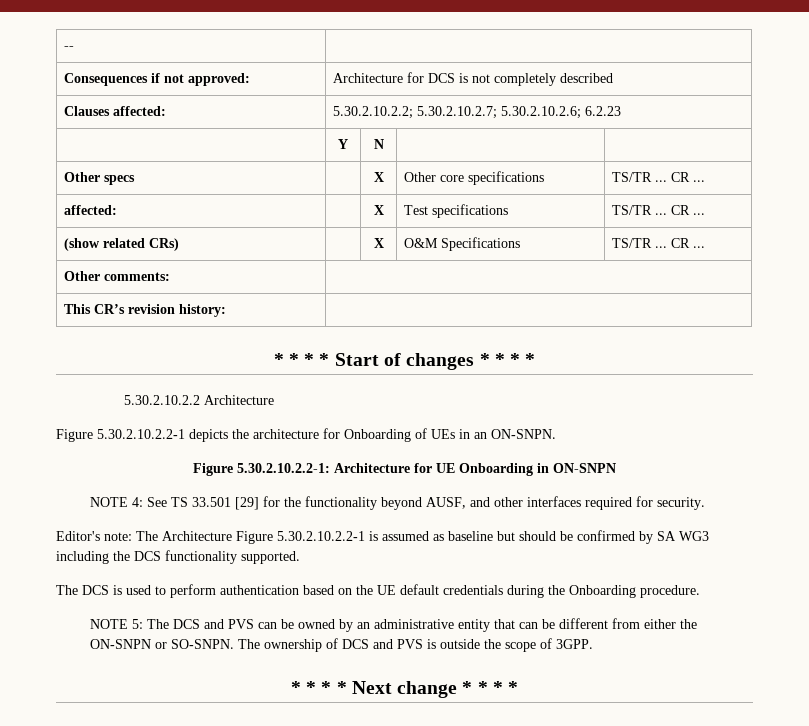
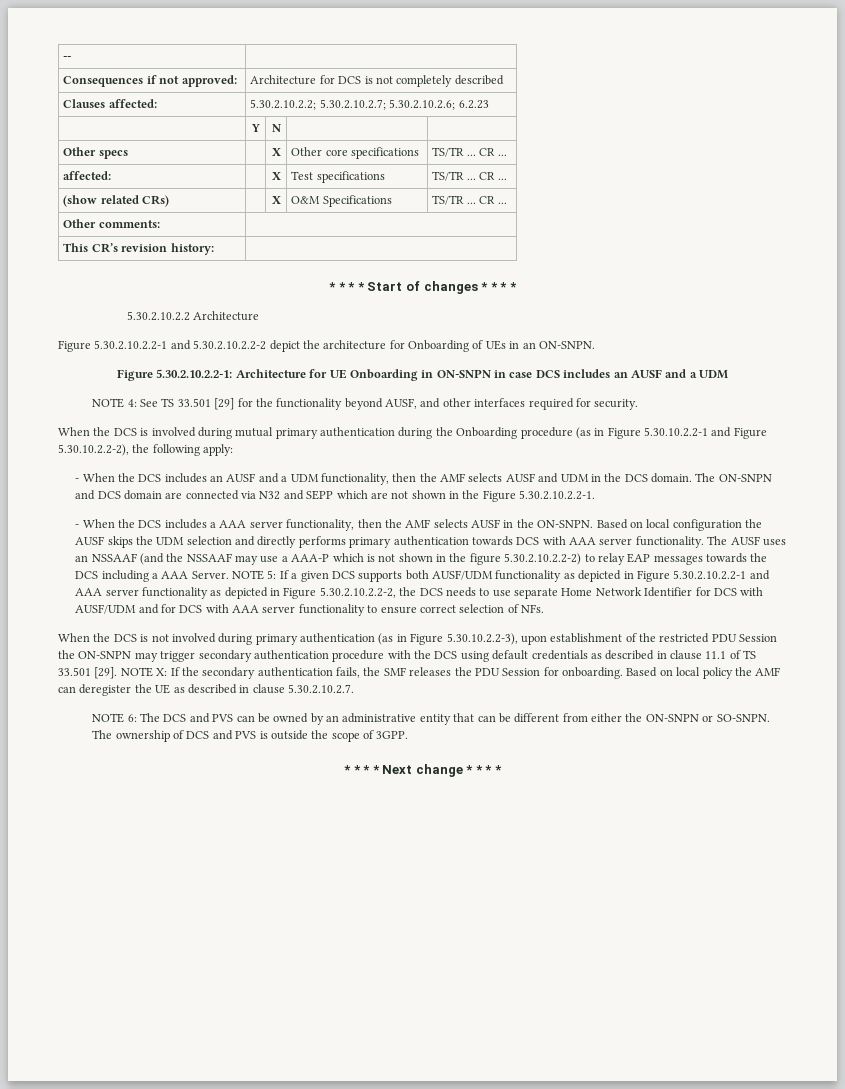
[189,429,228,442] depicts -> [170,340,300,352] and 5.30.2.10.2.2-2 depict
(616, 468) none -> [494,369,728,379] in case DCS includes an AUSF and a UDM
[56,530,709,544] [56,550,300,564] [56,584,700,598] [89,619,143,629] Editor's note: The Architecture Figure 5.30.2.10.2.2-1 is assumed as baseline but should be confirmed by SA WG3 including the DCS functionality supported. // The DCS is used to perform authentication based on the UE default credentials during the Onboarding procedure. // NOTE 5: -> [58,427,767,439] [58,444,234,456] [75,473,772,485] [75,490,596,502] [75,519,763,531] [75,536,786,548] [75,553,768,565] [75,570,770,582] [75,587,764,599] [75,604,545,616] [58,633,778,645] [58,650,757,662] [58,667,781,679] [58,684,354,696] [92,713,137,723] When the DCS is involved during mutual primary authentication during the Onboarding procedure (as in Figure 5.30.10.2.2-1 and Figure 5.30.10.2.2-2), the following apply: // - When the DCS includes an AUSF and a UDM functionality, then the AMF selects AUSF and UDM in the DCS domain. The ON-SNPN and DCS domain are connected via N32 and SEPP which are not shown in the Figure 5.30.2.10.2.2-1. // - When the DCS includes a AAA server functionality, then the AMF selects AUSF in the ON-SNPN. Based on local configuration the AUSF skips the UDM selection and directly performs primary authentication towards DCS with AAA server functionality. The AUSF uses an NSSAAF (and the NSSAAF may use a AAA-P which is not shown in the figure 5.30.2.10.2.2-2) to relay EAP messages towards the DCS including a AAA Server. NOTE 5: If a given DCS supports both AUSF/UDM functionality as depicted in Figure 5.30.2.10.2.2-1 and AAA server functionality as depicted in Figure 5.30.2.10.2.2-2, the DCS needs to use separate Home Network Identifier for DCS with AUSF/UDM and for DCS with AAA server functionality to ensure correct selection of NFs. // When the DCS is not involved during primary authentication (as in Figure 5.30.10.2.2-3), upon establishment of the restricted PDU Session the ON-SNPN may trigger secondary authentication procedure with the DCS using default credentials as described in clause 11.1 of TS 33.501 [29]. NOTE X: If the secondary authentication fails, the SMF releases the PDU Session for onboarding. Based on local policy the AMF can deregister the UE as described in clause 5.30.2.10.2.7. // NOTE 6:

